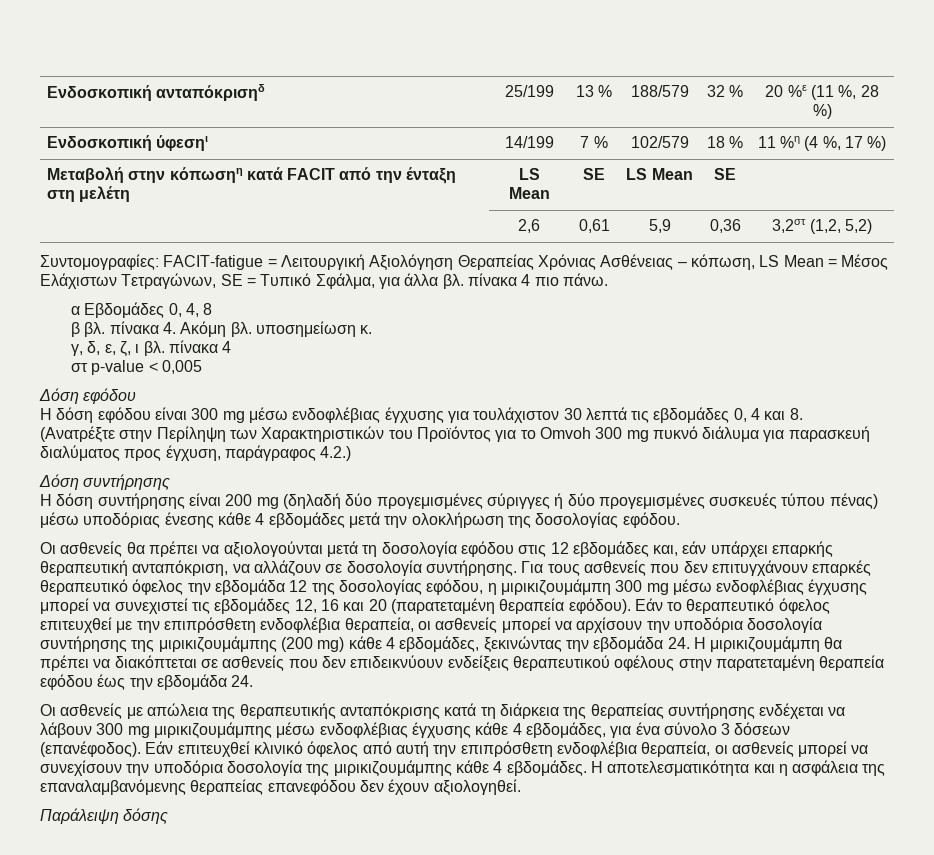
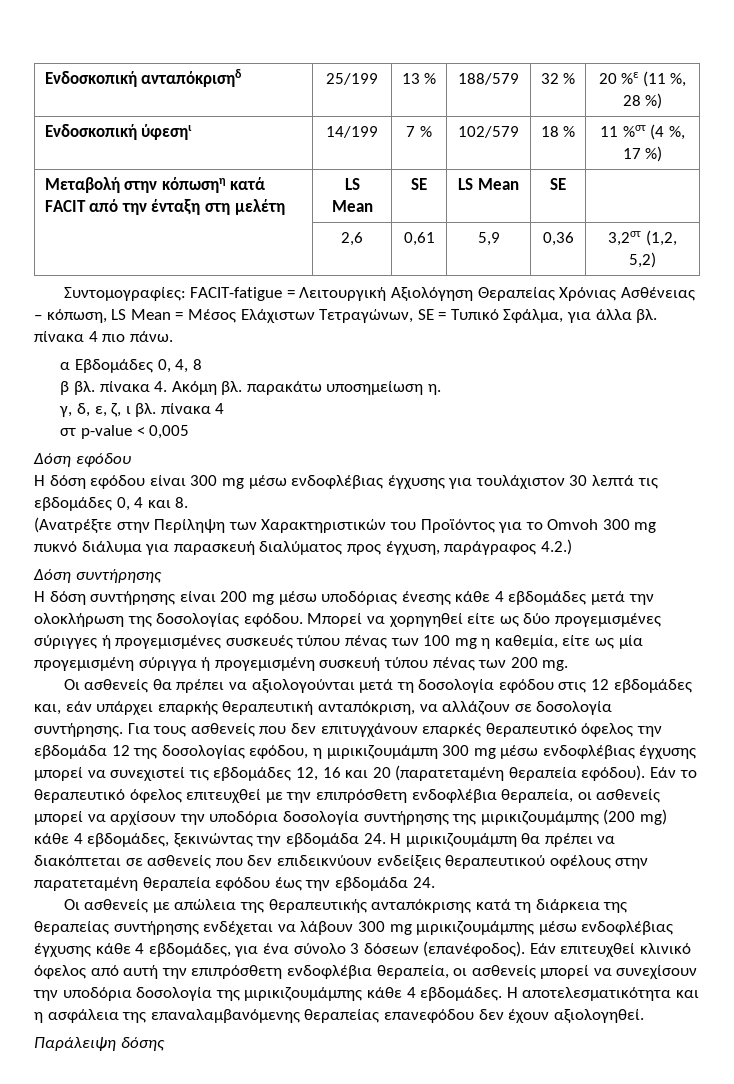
[780,136,801,148] %η -> [622,125,646,137] %στ
[255,321,373,337] υποσημείωση κ. -> [246,381,442,395] παρακάτω υποσημείωση η.
[282,493,878,509] (δηλαδή δύο προγεμισμένες σύριγγες ή δύο προγεμισμένες συσκευές τύπου πένας) -> (274, 599) none
(680, 520) none -> [307,613,661,627] [34,635,643,649] [34,657,569,671] Μπορεί να χορηγηθεί είτε ως δύο προγεμισμένες σύριγγες ή προγεμισμένες συσκευές τύπου πένας των 100 mg η καθεμία, είτε ως μία προγεμισμένη σύριγγα ή προγεμισμένη συσκευή τύπου πένας των 200 mg.

